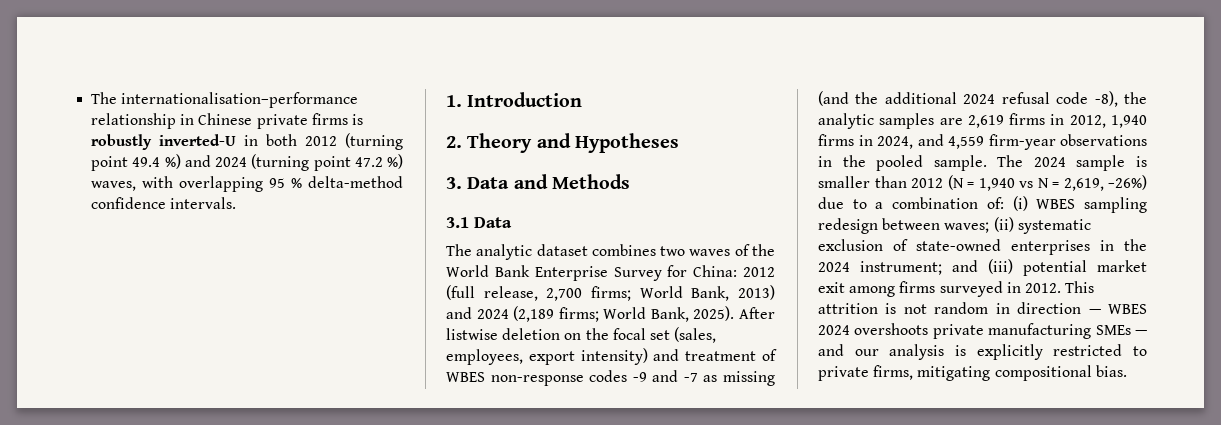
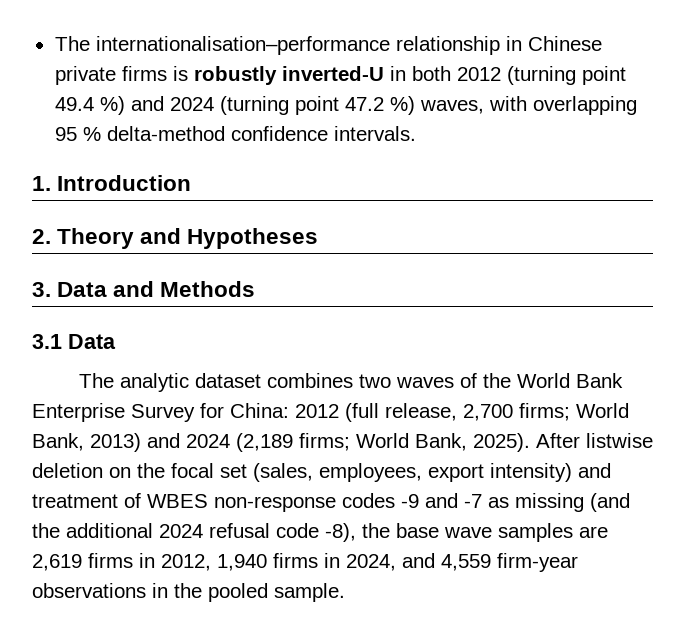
[818,113,874,129] analytic -> [396,523,492,538] base wave
[997,155,1147,171] [818,175,1147,191] [818,196,1147,213] [818,217,1091,234] [818,239,1147,255] [818,259,1147,276] [818,281,1095,297] [818,302,1147,314] [818,323,1147,339] [818,344,1147,360] [818,365,1127,381] The 2024 sample is smaller than 2012 (N = 1,940 vs N = 2,619, −26%) due to a combination of: (i) WBES sampling redesign between waves; (ii) systematic exclusion of state-owned enterprises in the 2024 instrument; and (iii) potential market exit among firms surveyed in 2012. This attrition is not random in direction — WBES 2024 overshoots private manufacturing SMEs — and our analysis is explicitly restricted to private firms, mitigating compositional bias. -> (345, 592) none

